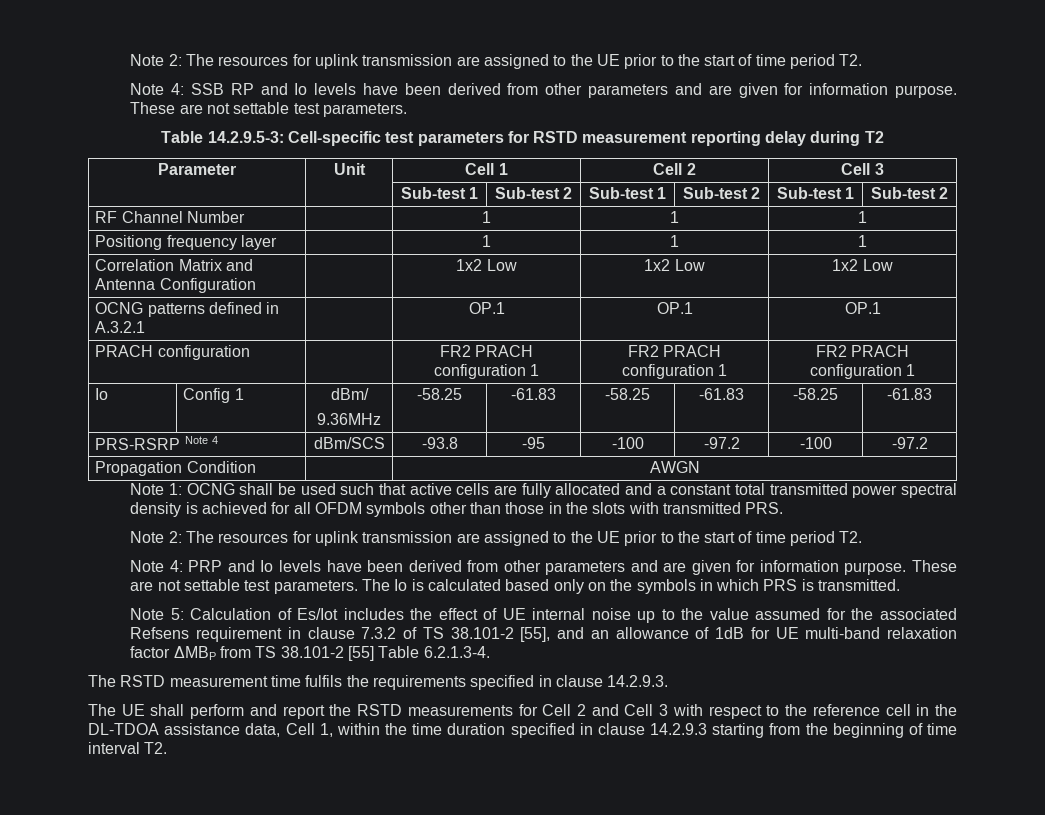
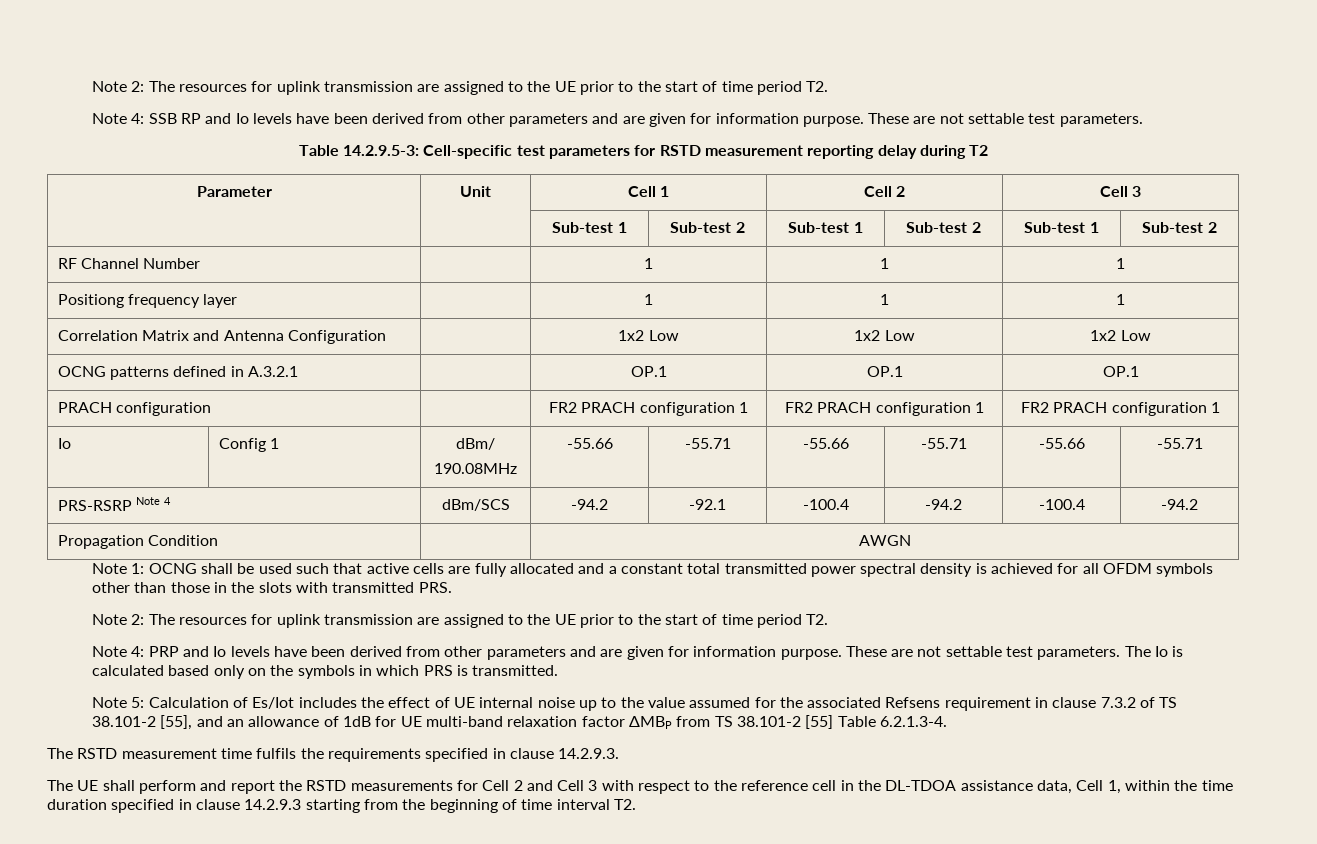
[317,413,381,425] [417,388,463,400] [511,388,556,400] [605,388,650,400] [699,388,744,400] [793,388,838,400] [887,388,932,400] [95,436,218,450] [313,437,385,449] [421,437,458,449] [522,437,545,449] [611,437,644,449] [703,437,740,449] [799,437,832,449] [891,437,928,449] 9.36MHz | -58.25 | -61.83 | -58.25 | -61.83 | -58.25 | -61.83 // PRS-RSRP Note 4 | dBm/SCS | -93.8 | -95 | -100 | -97.2 | -100 | -97.2 -> [434,463,517,474] [566,438,613,449] [684,438,731,449] [802,438,849,449] [920,438,967,449] [1038,438,1085,449] [1156,438,1203,449] [57,497,172,511] [441,499,510,511] [571,499,608,510] [689,499,726,510] [802,499,849,510] [925,499,962,510] [1038,499,1085,510] [1161,499,1198,510] 190.08MHz | -55.66 | -55.71 | -55.66 | -55.71 | -55.66 | -55.71 // PRS-RSRP Note 4 | dBm/SCS | -94.2 | -92.1 | -100.4 | -94.2 | -100.4 | -94.2

